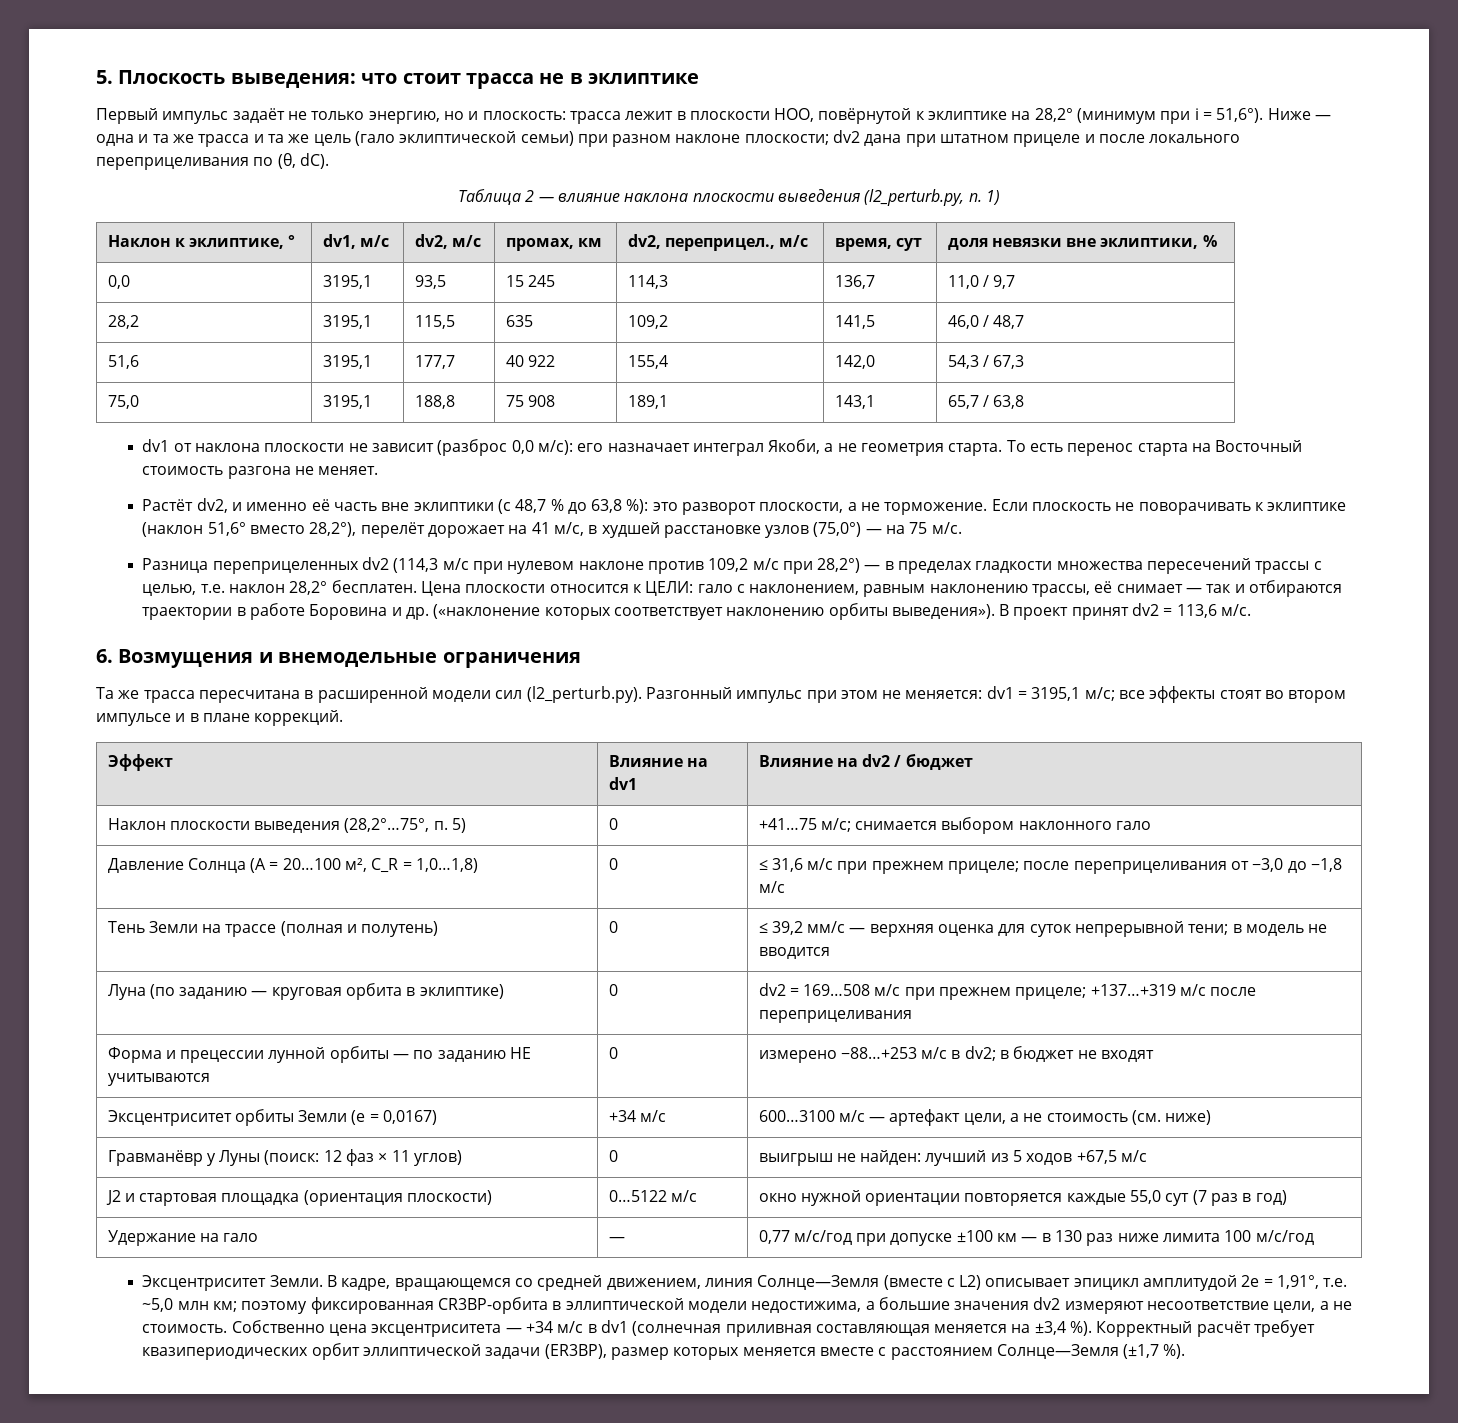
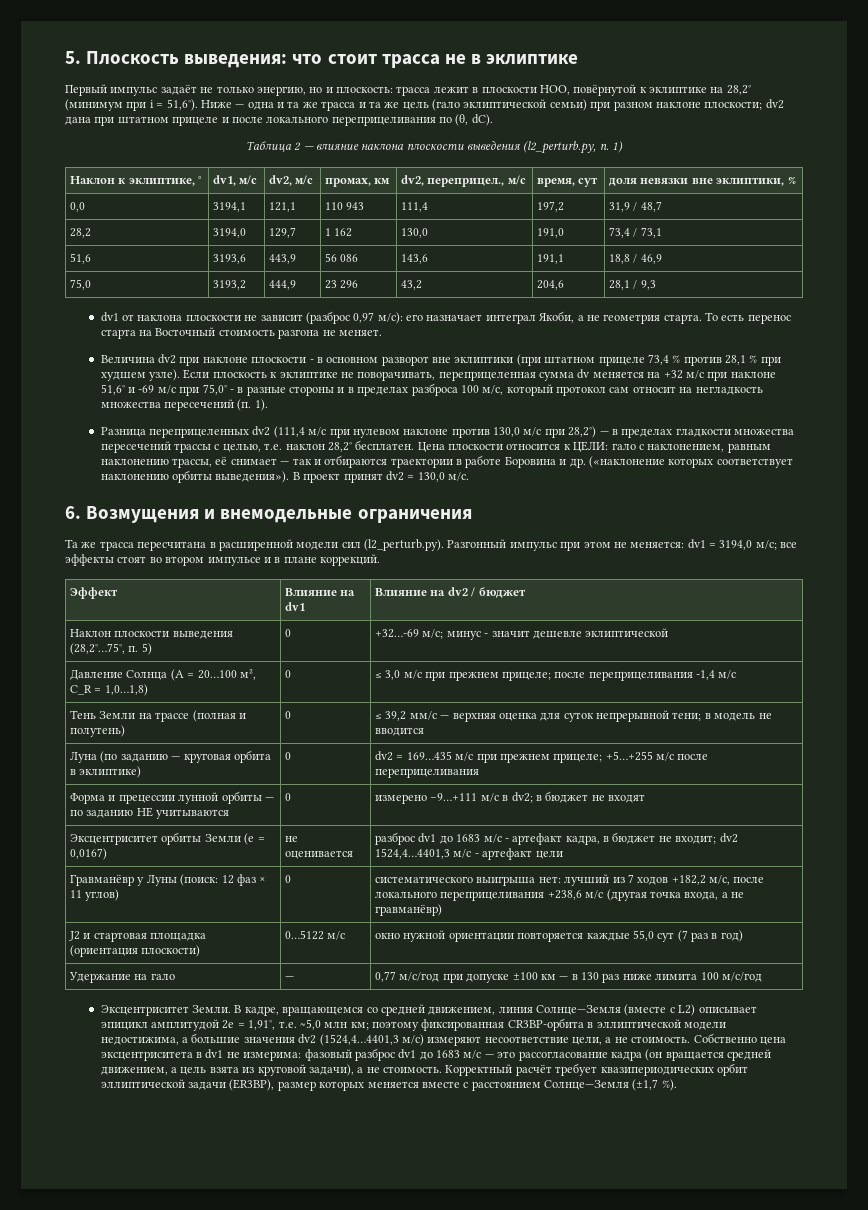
[322,275,372,289] [414,275,446,289] [505,275,555,287] [627,275,668,289] [834,275,875,289] [947,275,1016,289] [107,315,139,329] [322,315,372,329] [414,315,455,329] [505,315,533,327] [627,315,668,329] [834,315,875,329] [947,315,1025,329] [107,355,139,369] [322,355,372,369] [414,355,455,369] [505,355,555,367] [627,355,668,369] [834,355,875,369] [947,355,1025,369] [107,395,139,409] [322,395,372,409] [414,395,455,409] [505,395,555,407] [627,395,668,409] [834,395,875,409] [947,395,1025,409] 3195,1 | 93,5 | 15 245 | 114,3 | 136,7 | 11,0 / 9,7 // 28,2 | 3195,1 | 115,5 | 635 | 109,2 | 141,5 | 46,0 / 48,7 // 51,6 | 3195,1 | 177,7 | 40 922 | 155,4 | 142,0 | 54,3 / 67,3 // 75,0 | 3195,1 | 188,8 | 75 908 | 189,1 | 143,1 | 65,7 / 63,8 -> [213,202,247,212] [269,202,297,212] [325,202,365,210] [401,202,429,212] [537,201,565,212] [609,201,662,212] [70,228,92,238] [213,228,247,238] [269,227,297,238] [325,228,353,237] [401,228,429,238] [537,228,565,238] [609,227,662,238] [70,253,92,264] [213,254,247,264] [269,254,297,264] [325,253,359,262] [401,254,429,264] [537,254,565,264] [609,254,662,264] [70,279,92,290] [213,280,247,290] [269,280,297,290] [325,280,359,289] [401,280,423,290] [537,280,565,290] [609,280,656,290] 3194,1 | 121,1 | 110 943 | 111,4 | 197,2 | 31,9 / 48,7 // 28,2 | 3194,0 | 129,7 | 1 162 | 130,0 | 191,0 | 73,4 / 73,1 // 51,6 | 3193,6 | 443,9 | 56 086 | 143,6 | 191,1 | 18,8 / 46,9 // 75,0 | 3193,2 | 444,9 | 23 296 | 43,2 | 204,6 | 28,1 / 9,3
[511,440,534,454] 0,0 -> [353,312,375,323] 0,97
[142,498,1347,515] [142,522,962,538] Растёт dv2, и именно её часть вне эклиптики (с 48,7 % до 63,8 %): это разворот плоскости, а не торможение. Если плоскость не поворачивать к эклиптике (наклон 51,6° вместо 28,2°), перелёт дорожает на 41 м/с, в худшей расстановке узлов (75,0°) — на 75 м/с. -> [100,354,781,366] [100,369,776,381] [100,383,763,396] [100,399,268,411] Величина dv2 при наклоне плоскости - в основном разворот вне эклиптики (при штатном прицеле 73,4 % против 28,1 % при худшем узле). Если плоскость к эклиптике не поворачивать, переприцеленная сумма dv меняется на +32 м/с при наклоне 51,6° и -69 м/с при 75,0° - в разные стороны и в пределах разброса 100 м/с, который протокол сам относит на негладкость множества пересечений (п. 1).
[393,558,439,573] (114,3 -> [273,426,305,438] (111,4
[708,558,749,572] 109,2 -> [493,427,521,437] 130,0
[1176,604,1217,618] 113,6 -> [417,472,445,482] 130,0
[1031,687,1081,701] 3195,1 -> [719,540,753,550] 3194,0
[758,817,1152,834] +41…75 м/с; снимается выбором наклонного гало -> [375,628,669,640] +32…-69 м/с; минус - значит дешевле эклиптической
[771,858,803,872] 31,6 -> [385,670,401,680] 3,0
[1231,858,1343,873] от −3,0 до −1,8 -> [696,670,716,680] -1,4
[803,984,1176,1000] 169…508 м/с при прежнем прицеле; +137…+319 -> [406,751,653,763] 169…435 м/с при прежнем прицеле; +5…+255
[840,1047,917,1059] −88…+253 -> [430,793,478,801] −9…+111
[608,1110,666,1122] [758,1109,1212,1126] +34 м/с | 600…3100 м/с — артефакт цели, а не стоимость (см. ниже) -> [285,836,299,842] [285,850,354,859] [375,832,738,845] [375,848,563,860] не оценивается | разброс dv1 до 1683 м/с - артефакт кадра, в бюджет не входит; dv2 1524,4…4401,3 м/с - артефакт цели
[758,1150,1148,1166] выигрыш не найден: лучший из 5 ходов +67,5 м/с -> [375,874,765,886] [375,889,745,901] [375,904,443,916] систематического выигрыша нет: лучший из 7 ходов +182,2 м/с, после локального переприцеливания +238,6 м/с (другая точка входа, а не гравманёвр)
(1061, 1303) none -> [319,1034,424,1046] (1524,4…4401,3 м/с)
[505,1320,1093,1337] — +34 м/с в dv1 (солнечная приливная составляющая меняется на ±3,4 %). -> [196,1048,772,1061] [100,1064,443,1076] в dv1 не измерима: фазовый разброс dv1 до 1683 м/с — это рассогласование кадра (он вращается средней движением, а цель взята из круговой задачи), а не стоимость.

